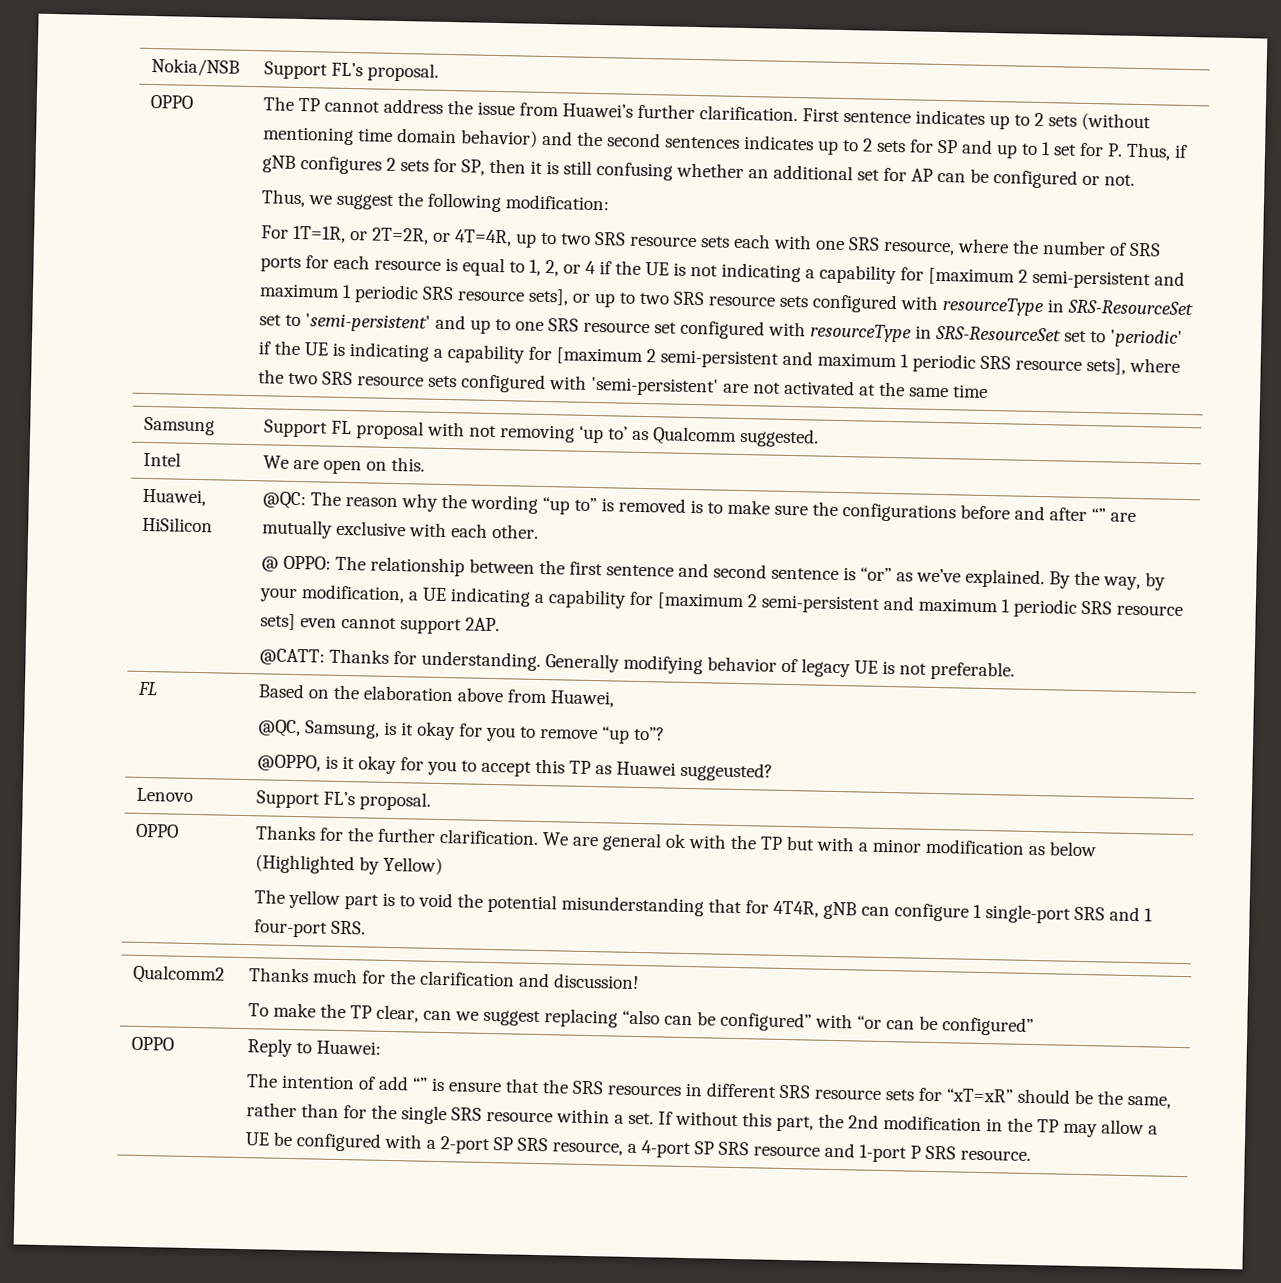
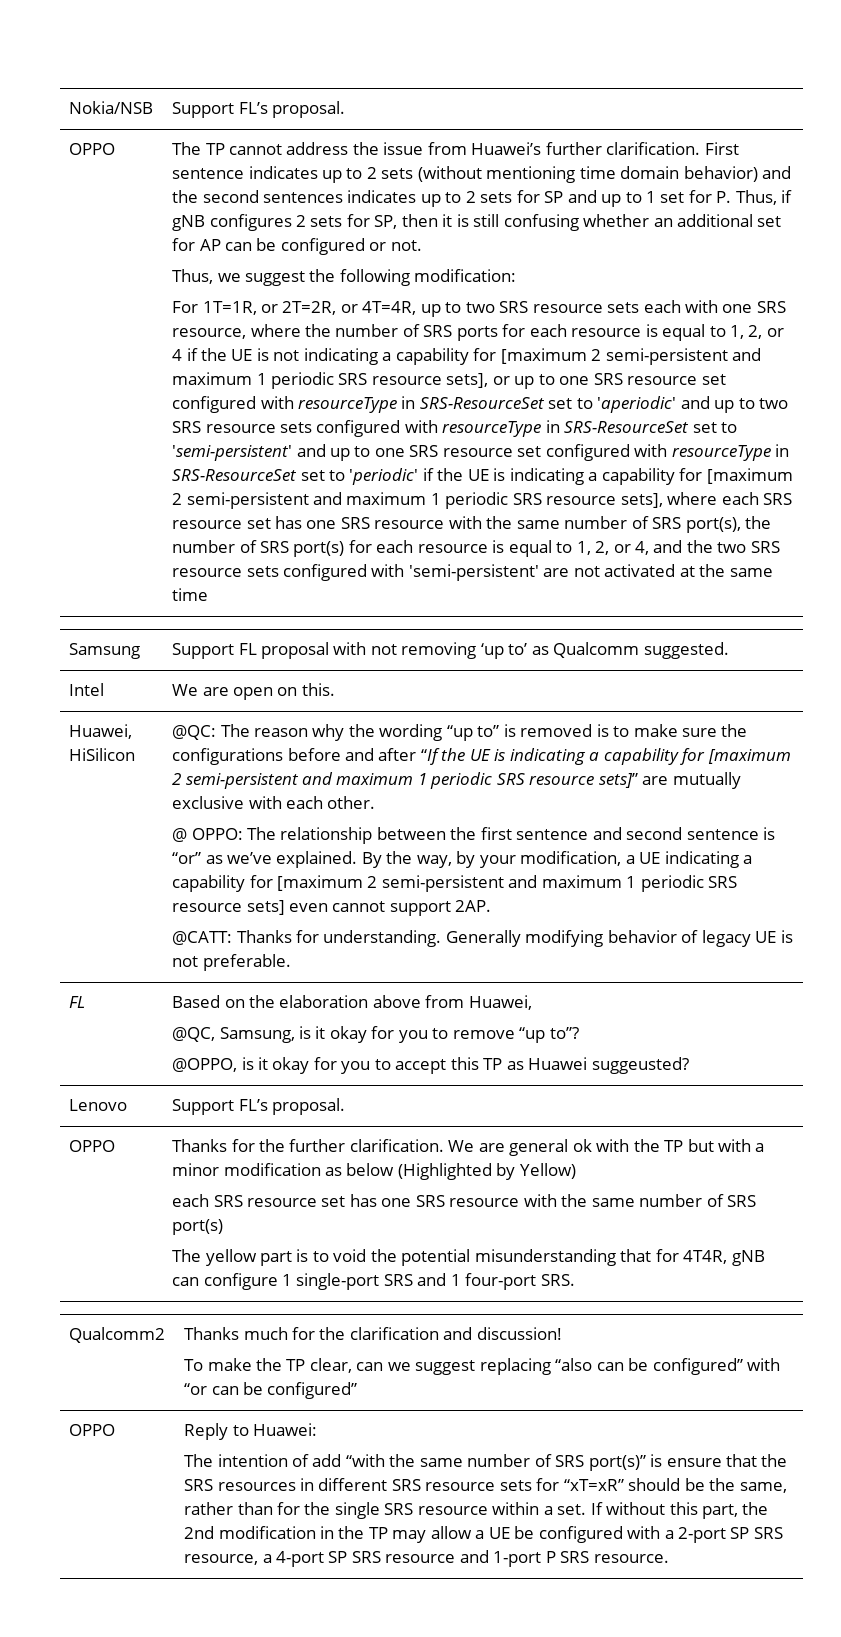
(637, 298) none -> [559,373,726,385] [172,396,755,413] one SRS resource set configured with resourceType in SRS-ResourceSet set to 'aperiodic' and up to
(1181, 365) none -> [721,492,793,505] [172,516,771,533] [172,540,683,557] each SRS resource set has one SRS resource with the same number of SRS port(s), the number of SRS port(s) for each resource is equal to 1, 2, or 4, and
[1091,508,1107,522] “” -> [420,748,791,765] [172,772,638,789] “If the UE is indicating a capability for [maximum 2 semi-persistent and maximum 1 periodic SRS resource sets]”
(444, 866) none -> [172,1194,756,1207] [172,1219,224,1235] // each SRS resource set has one SRS resource with the same number of SRS port(s)
[412,1077,429,1091] “” -> [345,1454,646,1471] “with the same number of SRS port(s)”

